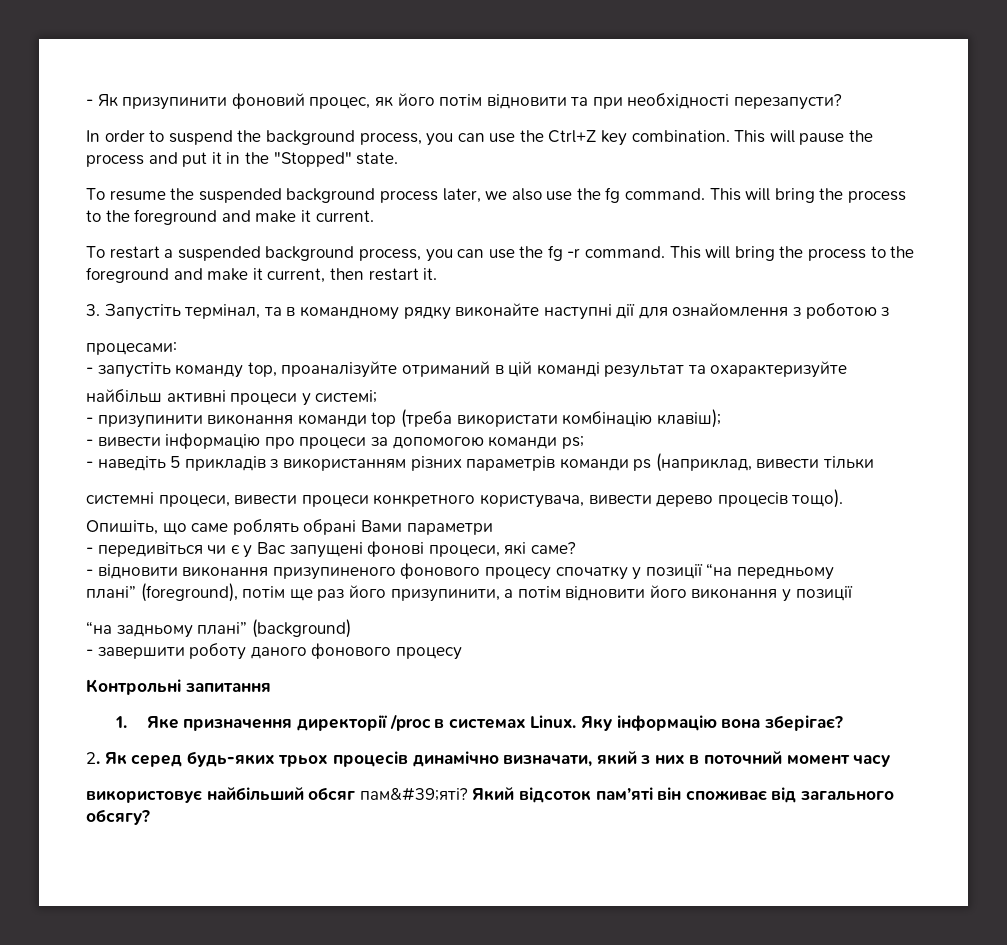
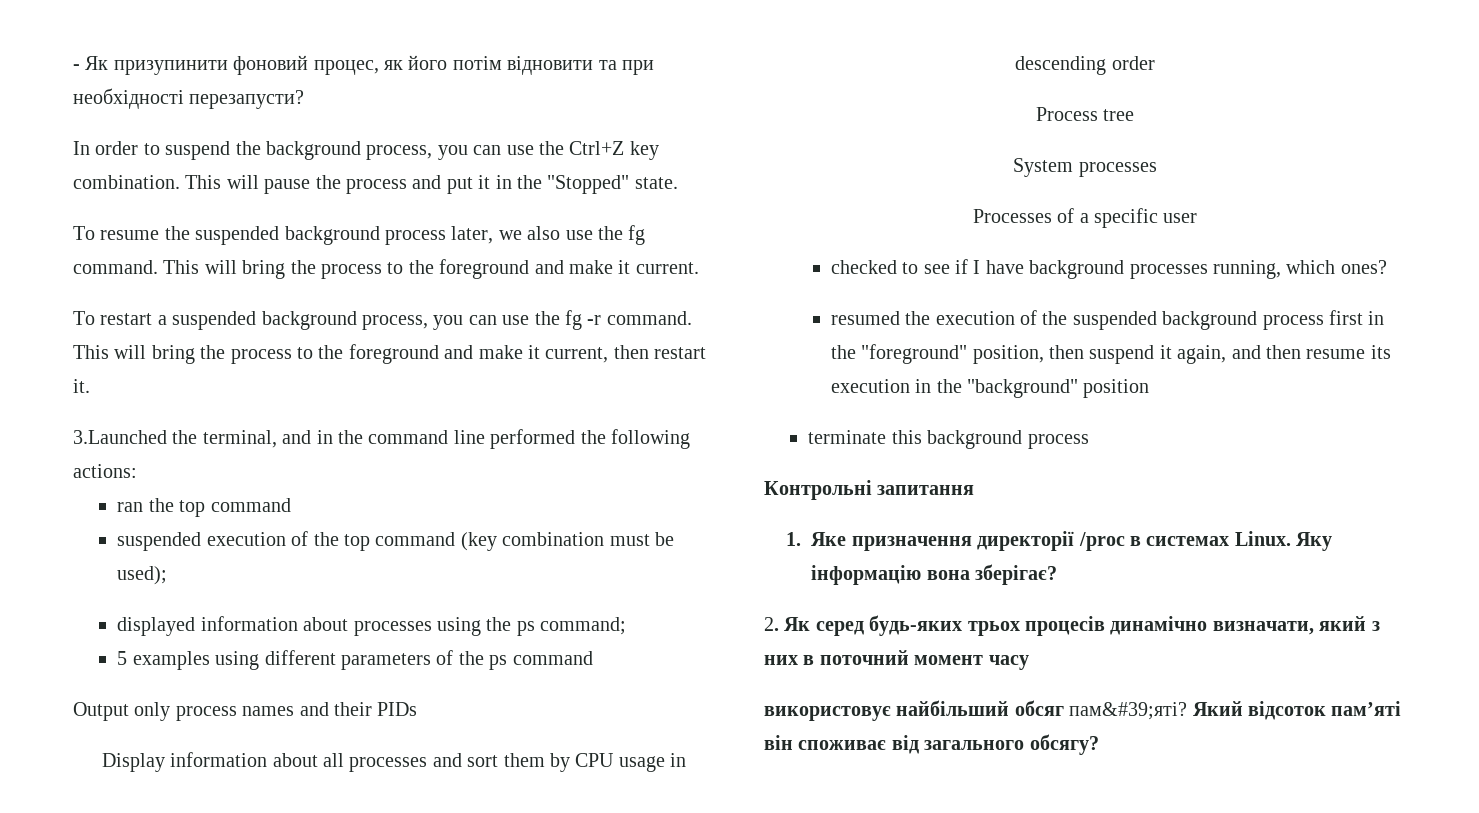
[86,303,890,320] [86,342,177,355] [86,361,848,378] [86,389,378,406] [86,409,721,428] [86,433,584,449] [86,453,875,472] [86,489,844,508] [86,519,493,535] [86,541,576,558] [86,563,834,580] [86,583,853,602] [86,619,351,638] [86,643,462,660] 3. Запустіть термінал, та в командному рядку виконайте наступні дії для ознайомлення з роботою з // процесами: // - запустіть команду top, проаналізуйте отриманий в цій команді результат та охарактеризуйте // найбільш активні процеси у системі; // - призупинити виконання команди top (треба використати комбінацію клавіш); // - вивести інформацію про процеси за допомогою команди ps; // - наведіть 5 прикладів з використанням різних параметрів команди ps (наприклад, вивести тільки // системні процеси, вивести процеси конкретного користувача, вивести дерево процесів тощо). // Опишіть, що саме роблять обрані Вами параметри // - передивіться чи є у Вас запущені фонові процеси, які саме? // - відновити виконання призупиненого фонового процесу спочатку у позиції “на передньому // плані” (foreground), потім ще раз його призупинити, а потім відновити його виконання у позиції // “на задньому плані” (background) // - завершити роботу даного фонового процесу -> [73,429,690,449] [73,464,137,478] [117,498,291,517] [117,531,675,551] [117,566,168,585] [117,616,627,636] [117,650,593,670] [73,702,418,721] [101,752,687,772] [1015,56,1155,75] [1035,107,1135,121] [1013,158,1157,177] [972,208,1198,228] [830,259,1387,279] [830,310,1385,330] [830,344,1391,364] [830,379,1150,398] [808,430,1089,449] 3.Launched the terminal, and in the command line performed the following actions: // ran the top command // suspended execution of the top command (key combination must be used); // displayed information about processes using the ps command; // 5 examples using different parameters of the ps command // Output only process names and their PIDs // Display information about all processes and sort them by CPU usage in descending order // Process tree // System processes // Processes of a specific user // checked to see if I have background processes running, which ones? // resumed the execution of the suspended background process first in the "foreground" position, then suspend it again, and then resume its execution in the "background" position // terminate this background process

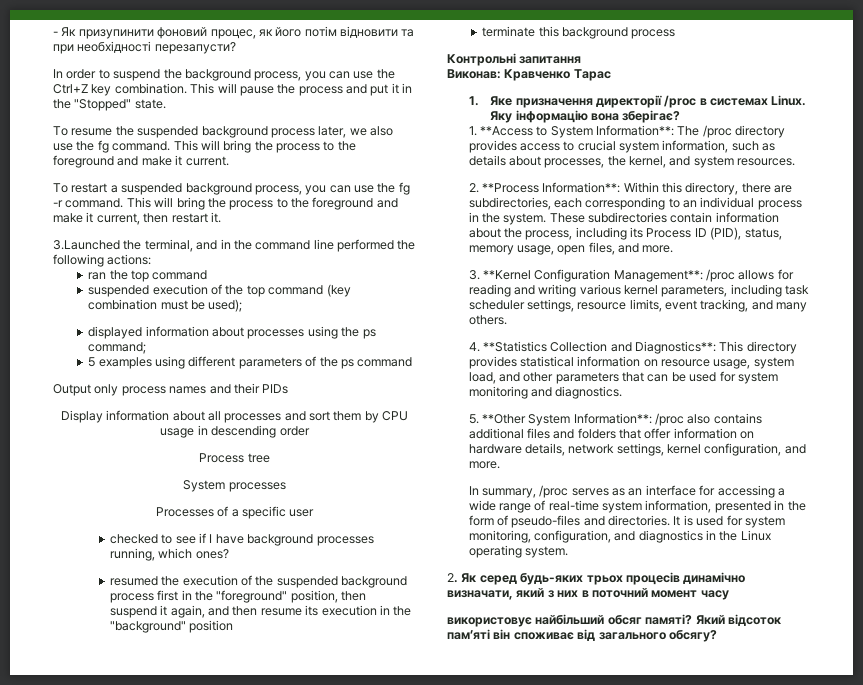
(975, 490) none -> [447,69,611,81] // Виконав: Кравченко Тарас
(1058, 574) none -> [468,125,786,138] [468,140,776,153] [468,155,796,168] [468,182,793,195] [468,197,802,210] [468,212,779,225] [468,227,782,240] [468,242,674,255] [468,269,794,282] [468,284,810,297] [468,299,808,312] [468,315,507,325] [468,341,797,354] [468,356,794,369] [468,371,778,384] [468,386,623,399] [468,413,762,426] [468,428,755,439] [468,443,806,456] [468,461,500,469] [468,485,785,498] [468,500,806,513] [468,515,785,528] [468,530,771,543] [468,545,568,558] // 1. **Access to System Information**: The /proc directory provides access to crucial system information, such as details about processes, the kernel, and system resources. // 2. **Process Information**: Within this directory, there are subdirectories, each corresponding to an individual process in the system. These subdirectories contain information about the process, including its Process ID (PID), status, memory usage, open files, and more. // 3. **Kernel Configuration Management**: /proc allows for reading and writing various kernel parameters, including task scheduler settings, resource limits, event tracking, and many others. // 4. **Statistics Collection and Diagnostics**: This directory provides statistical information on resource usage, system load, and other parameters that can be used for system monitoring and diagnostics. // 5. **Other System Information**: /proc also contains additional files and folders that offer information on hardware details, network settings, kernel configuration, and more. // In summary, /proc serves as an interface for accessing a wide range of real-time system information, presented in the form of pseudo-files and directories. It is used for system monitoring, configuration, and diagnostics in the Linux operating system.
[1069,702,1188,720] пам&#39;яті? -> [645,614,693,625] памяті?

